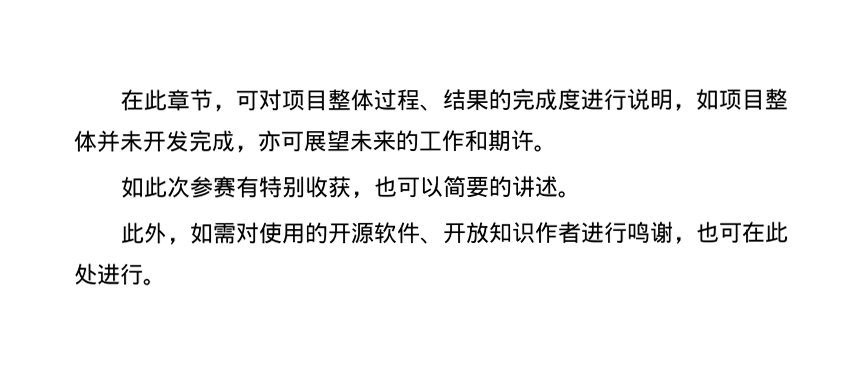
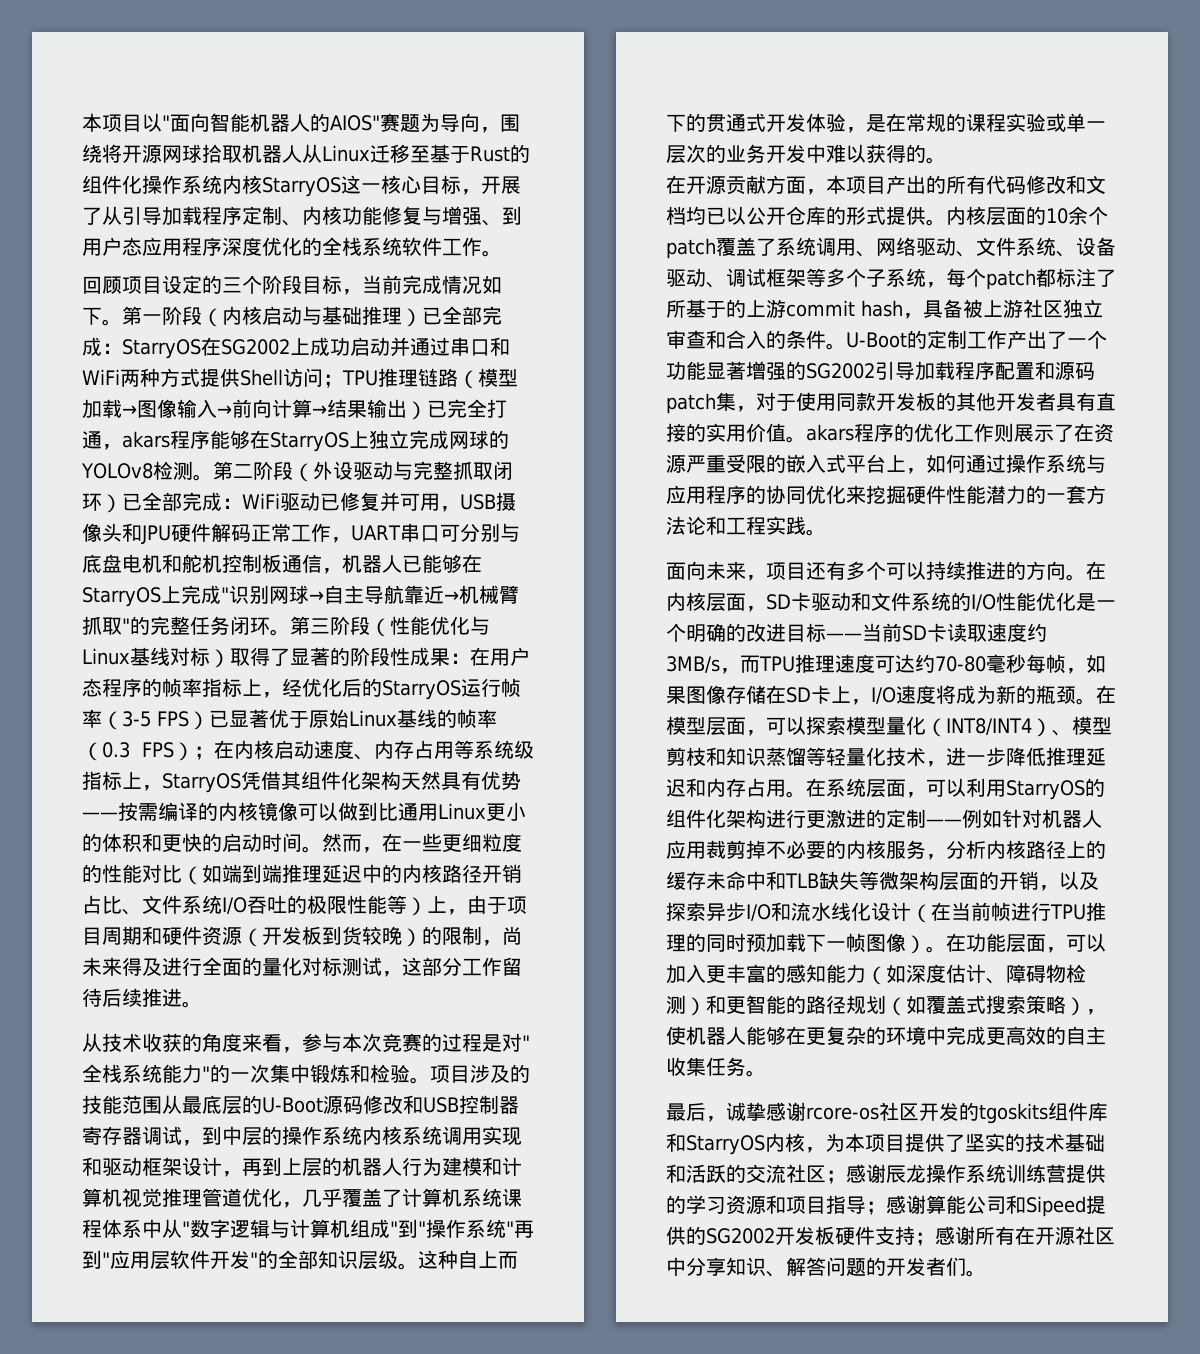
[120,88,789,112] [73,129,557,153] [120,175,583,199] [121,221,790,245] [74,263,144,286] 在此章节，可对项目整体过程、结果的完成度进行说明，如项目整体并未开发完成，亦可展望未来的工作和期许。 // 如此次参赛有特别收获，也可以简要的讲述。 // 此外，如需对使用的开源软件、开放知识作者进行鸣谢，也可在此处进行 -> [82,113,520,133] [82,144,530,163] [82,175,521,197] [82,206,522,226] [82,237,502,257] [82,275,502,295] [82,306,502,327] [82,337,510,359] [82,368,518,389] [82,399,507,420] [82,430,509,452] [81,461,513,482] [82,492,516,513] [82,523,520,544] [82,554,482,574] [82,585,519,607] [82,616,490,637] [82,647,530,668] [82,678,521,700] [82,709,497,730] [82,740,534,761] [82,771,521,793] [82,802,526,821] [82,833,522,853] [82,864,522,885] [82,895,527,916] [82,926,522,947] [82,957,522,977] [82,988,202,1008] [82,1033,530,1053] [82,1064,530,1084] [82,1095,519,1115] [82,1126,522,1146] [82,1157,522,1177] [82,1188,522,1208] [82,1219,534,1239] [82,1250,518,1270] [666,113,1106,133] [666,144,946,164] [666,175,1106,195] [666,206,1108,226] [666,237,1116,259] [666,268,1116,290] [666,299,1103,319] [666,330,1107,350] [666,361,1095,381] [666,392,1116,414] [666,423,1114,443] [666,454,1106,474] [666,485,1106,505] [666,516,826,536] [666,561,1106,581] [666,592,1116,612] [666,623,1047,642] [666,654,1106,674] [666,685,1116,705] [666,716,1112,737] [666,747,1106,767] [666,778,1105,800] [666,809,1102,828] [666,840,1106,860] [666,871,1099,891] [666,902,1106,923] [666,933,1106,954] [666,964,1086,985] [666,995,1106,1016] [666,1026,1106,1045] [666,1057,766,1077] [666,1102,1108,1124] [666,1133,1105,1155] [666,1164,1106,1184] [666,1195,1106,1217] [666,1226,1115,1246] [666,1257,966,1277] 本项目以"面向智能机器人的AIOS"赛题为导向，围绕将开源网球拾取机器人从Linux迁移至基于Rust的组件化操作系统内核StarryOS这一核心目标，开展了从引导加载程序定制、内核功能修复与增强、到用户态应用程序深度优化的全栈系统软件工作。 // 回顾项目设定的三个阶段目标，当前完成情况如下。第一阶段（内核启动与基础推理）已全部完成：StarryOS在SG2002上成功启动并通过串口和WiFi两种方式提供Shell访问；TPU推理链路（模型加载→图像输入→前向计算→结果输出）已完全打通，akars程序能够在StarryOS上独立完成网球的YOLOv8检测。第二阶段（外设驱动与完整抓取闭环）已全部完成：WiFi驱动已修复并可用，USB摄像头和JPU硬件解码正常工作，UART串口可分别与底盘电机和舵机控制板通信，机器人已能够在StarryOS上完成"识别网球→自主导航靠近→机械臂抓取"的完整任务闭环。第三阶段（性能优化与Linux基线对标）取得了显著的阶段性成果：在用户态程序的帧率指标上，经优化后的StarryOS运行帧率（3-5 FPS）已显著优于原始Linux基线的帧率（0.3 FPS）；在内核启动速度、内存占用等系统级指标上，StarryOS凭借其组件化架构天然具有优势——按需编译的内核镜像可以做到比通用Linux更小的体积和更快的启动时间。然而，在一些更细粒度的性能对比（如端到端推理延迟中的内核路径开销占比、文件系统I/O吞吐的极限性能等）上，由于项目周期和硬件资源（开发板到货较晚）的限制，尚未来得及进行全面的量化对标测试，这部分工作留待后续推进。 // 从技术收获的角度来看，参与本次竞赛的过程是对"全栈系统能力"的一次集中锻炼和检验。项目涉及的技能范围从最底层的U-Boot源码修改和USB控制器寄存器调试，到中层的操作系统内核系统调用实现和驱动框架设计，再到上层的机器人行为建模和计算机视觉推理管道优化，几乎覆盖了计算机系统课程体系中从"数字逻辑与计算机组成"到"操作系统"再到"应用层软件开发"的全部知识层级。这种自上而下的贯通式开发体验，是在常规的课程实验或单一层次的业务开发中难以获得的。 // 在开源贡献方面，本项目产出的所有代码修改和文档均已以公开仓库的形式提供。内核层面的10余个patch覆盖了系统调用、网络驱动、文件系统、设备驱动、调试框架等多个子系统，每个patch都标注了所基于的上游commit hash，具备被上游社区独立审查和合入的条件。U-Boot的定制工作产出了一个功能显著增强的SG2002引导加载程序配置和源码patch集，对于使用同款开发板的其他开发者具有直接的实用价值。akars程序的优化工作则展示了在资源严重受限的嵌入式平台上，如何通过操作系统与应用程序的协同优化来挖掘硬件性能潜力的一套方法论和工程实践。 // 面向未来，项目还有多个可以持续推进的方向。在内核层面，SD卡驱动和文件系统的I/O性能优化是一个明确的改进目标——当前SD卡读取速度约3MB/s，而TPU推理速度可达约70-80毫秒每帧，如果图像存储在SD卡上，I/O速度将成为新的瓶颈。在模型层面，可以探索模型量化（INT8/INT4）、模型剪枝和知识蒸馏等轻量化技术，进一步降低推理延迟和内存占用。在系统层面，可以利用StarryOS的组件化架构进行更激进的定制——例如针对机器人应用裁剪掉不必要的内核服务，分析内核路径上的缓存未命中和TLB缺失等微架构层面的开销，以及探索异步I/O和流水线化设计（在当前帧进行TPU推理的同时预加载下一帧图像）。在功能层面，可以加入更丰富的感知能力（如深度估计、障碍物检测）和更智能的路径规划（如覆盖式搜索策略），使机器人能够在更复杂的环境中完成更高效的自主收集任务。 // 最后，诚挚感谢rcore-os社区开发的tgoskits组件库和StarryOS内核，为本项目提供了坚实的技术基础和活跃的交流社区；感谢辰龙操作系统训练营提供的学习资源和项目指导；感谢算能公司和Sipeed提供的SG2002开发板硬件支持；感谢所有在开源社区中分享知识、解答问题的开发者们

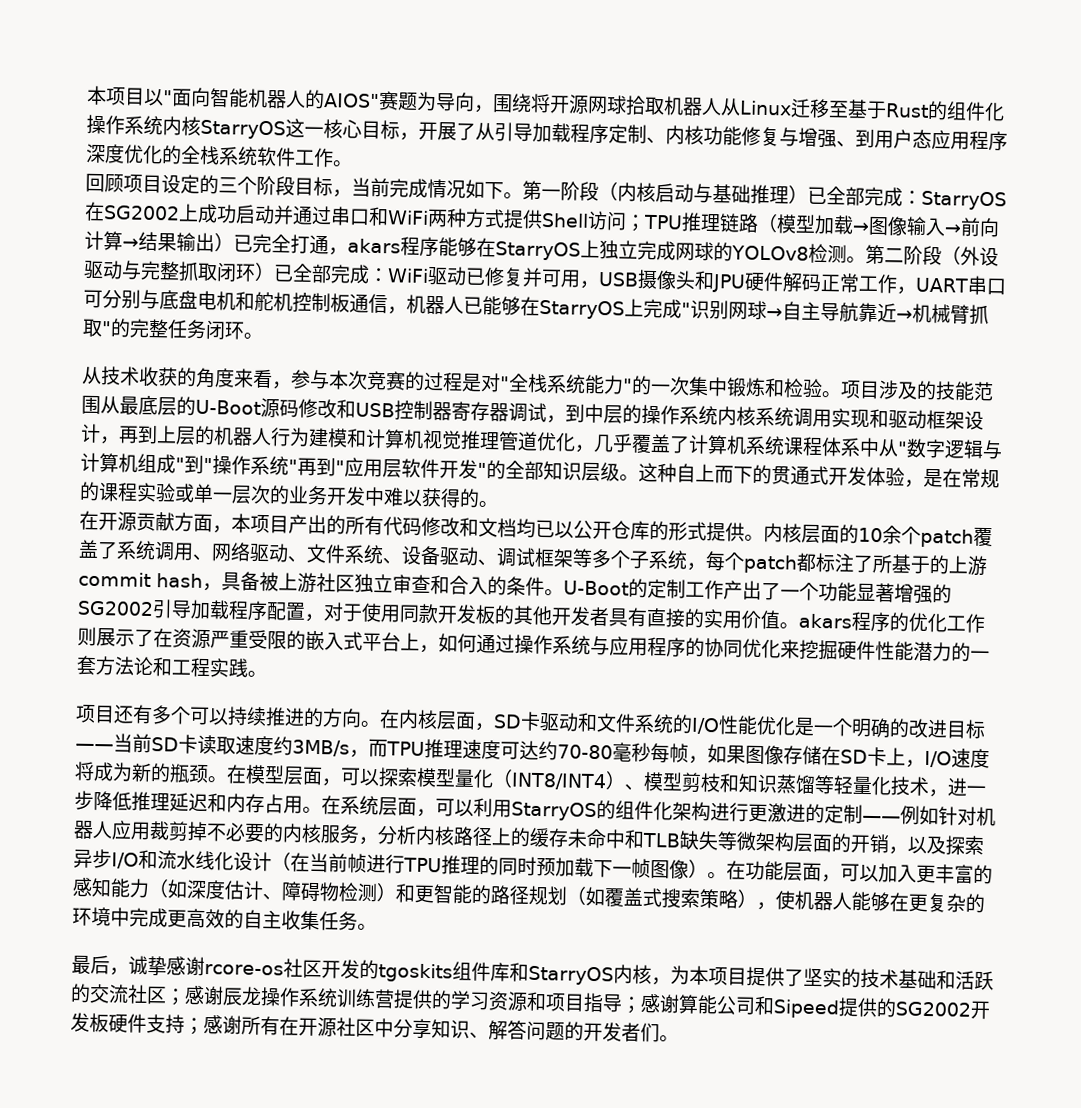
[290,616,490,637] [82,647,530,668] [82,678,521,700] [82,709,497,730] [82,740,534,761] [82,771,521,793] [82,802,526,821] [82,833,522,853] [82,864,522,885] [82,895,527,916] [82,926,522,947] [82,957,522,977] [82,988,202,1008] 第三阶段（性能优化与Linux基线对标）取得了显著的阶段性成果：在用户态程序的帧率指标上，经优化后的StarryOS运行帧率（3-5 FPS）已显著优于原始Linux基线的帧率（0.3 FPS）；在内核启动速度、内存占用等系统级指标上，StarryOS凭借其组件化架构天然具有优势——按需编译的内核镜像可以做到比通用Linux更小的体积和更快的启动时间。然而，在一些更细粒度的性能对比（如端到端推理延迟中的内核路径开销占比、文件系统I/O吞吐的极限性能等）上，由于项目周期和硬件资源（开发板到货较晚）的限制，尚未来得及进行全面的量化对标测试，这部分工作留待后续推进。 -> (263, 335) none
[1035,361,1095,380] [666,392,736,414] 和源码patch集 -> (306, 611) none
[666,561,766,581] 面向未来， -> (267, 674) none

